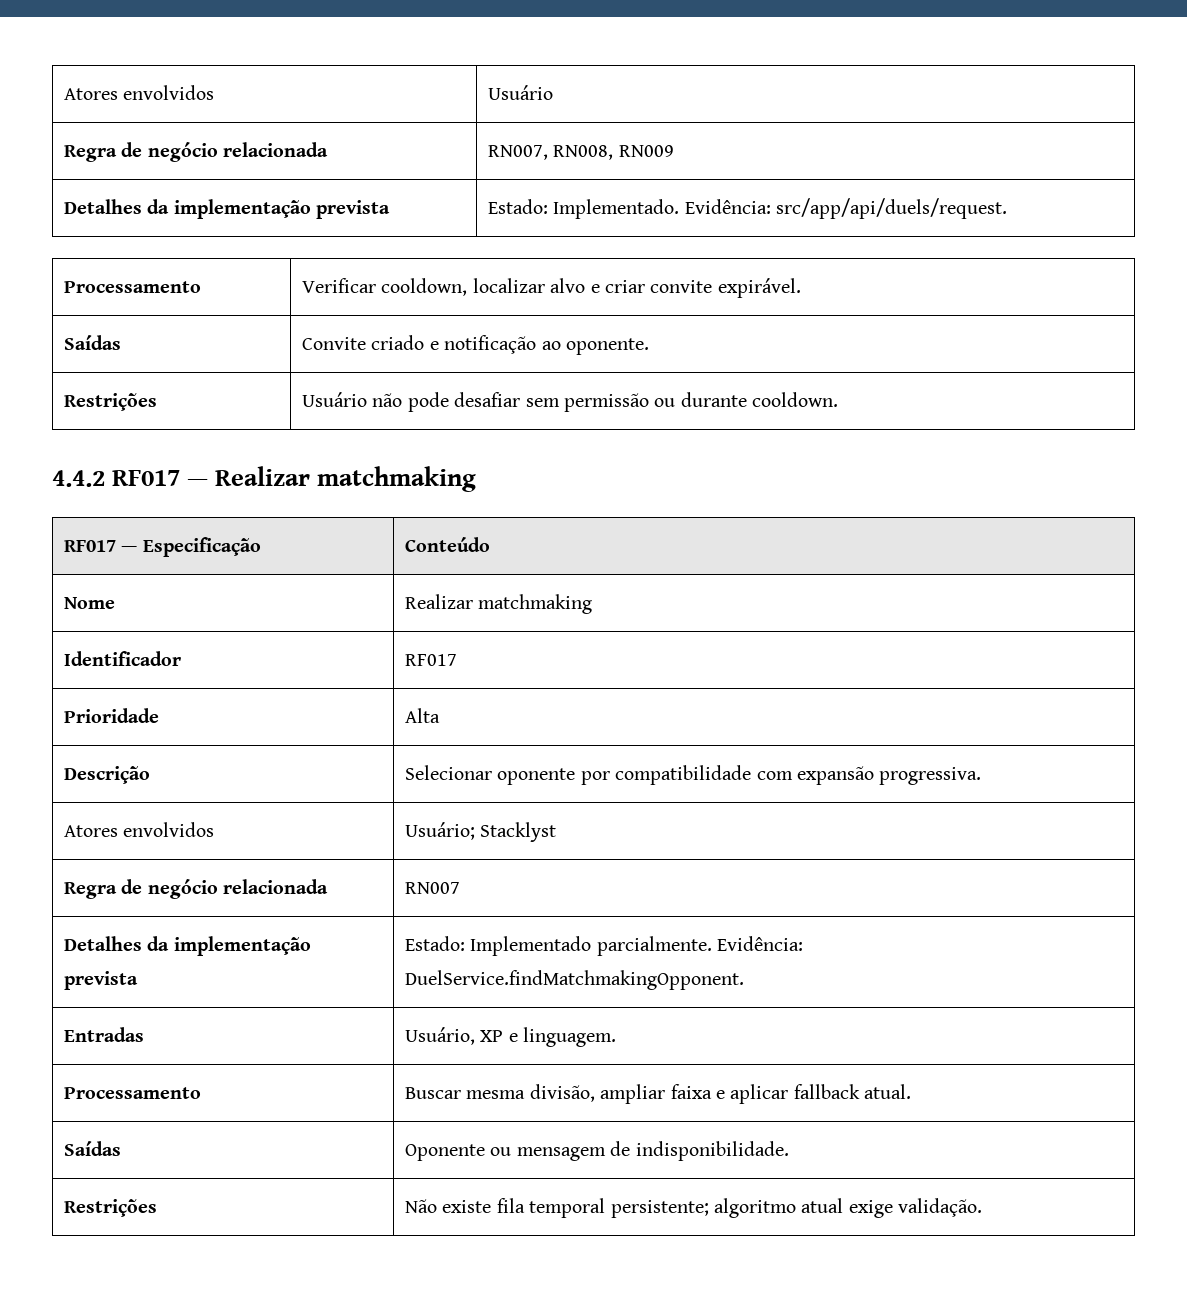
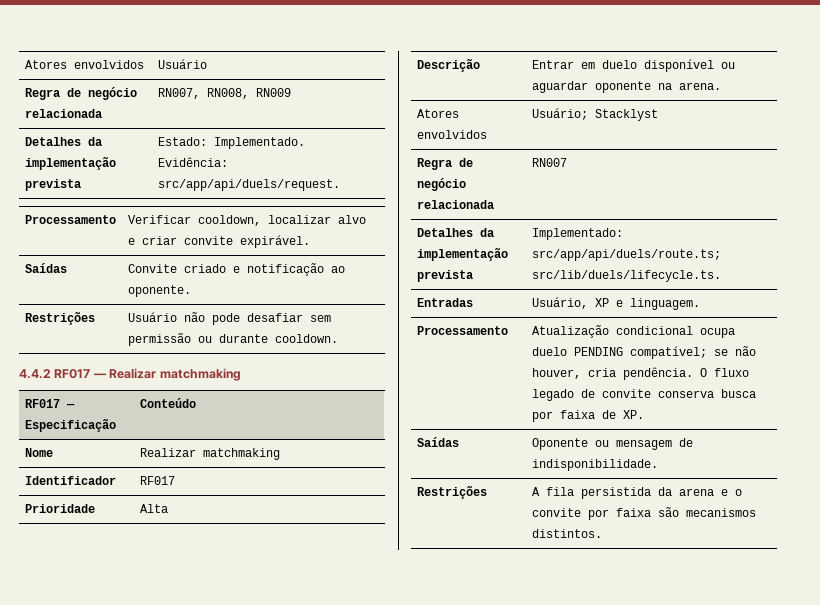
[405,765,982,785] Selecionar oponente por compatibilidade com expansão progressiva. -> [531,59,735,72] [531,81,721,93] Entrar em duelo disponível ou aguardar oponente na arena.
[405,936,804,956] [405,970,745,990] Estado: Implementado parcialmente. Evidência: DuelService.findMatchmakingOpponent. -> [531,228,623,240] [531,249,721,261] [531,270,721,282] Implementado: src/app/api/duels/route.ts; src/lib/duels/lifecycle.ts.
[405,1084,912,1104] Buscar mesma divisão, ampliar faixa e aplicar fallback atual. -> [531,325,735,338] [531,346,756,359] [531,367,749,380] [531,389,756,401] [531,410,644,422] Atualização condicional ocupa duelo PENDING compatível; se não houver, cria pendência. O fluxo legado de convite conserva busca por faixa de XP.
[405,1198,983,1218] Não existe fila temporal persistente; algoritmo atual exige validação. -> [531,487,742,499] [531,507,756,520] [531,529,602,538] A fila persistida da arena e o convite por faixa são mecanismos distintos.

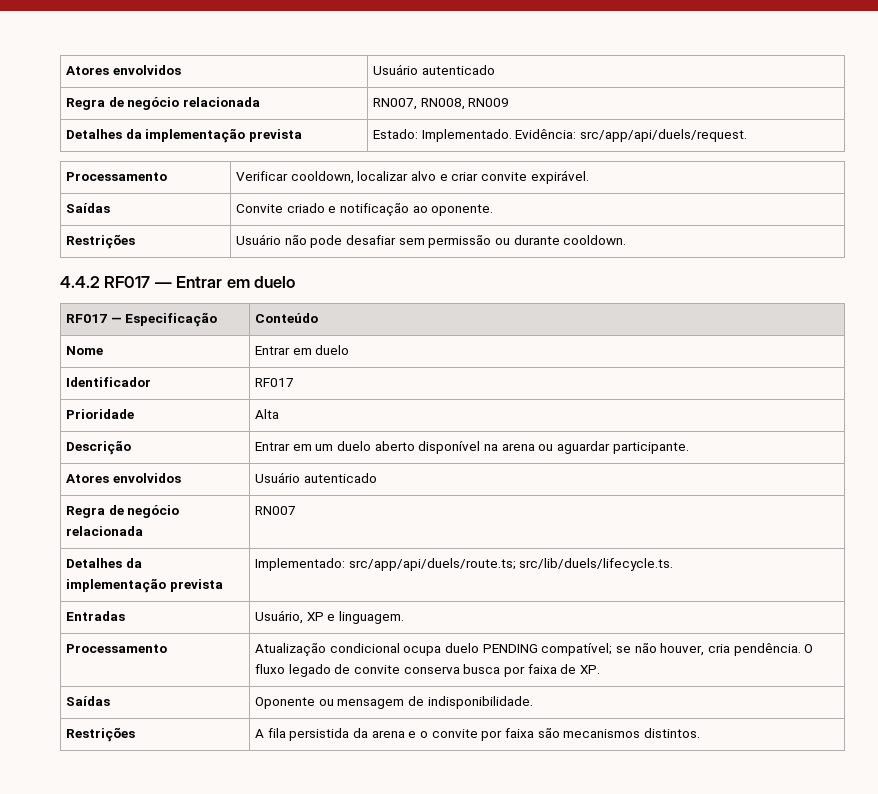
[24,60,144,69] [157,59,207,69] Atores envolvidos | Usuário -> [66,65,181,75] [373,64,495,75] Atores envolvidos | Usuário autenticado
[109,368,241,381] Realizar matchmaking -> [176,276,296,288] Entrar em duelo
[139,448,280,460] Realizar matchmaking -> [255,345,350,355] Entrar em duelo
[601,59,735,72] [531,81,721,93] [416,109,459,118] [416,130,487,139] [531,108,658,121] duelo disponível ou aguardar oponente na arena. // Atores envolvidos | Usuário; Stacklyst -> [315,441,689,454] [66,473,181,483] [255,472,377,483] um duelo aberto disponível na arena ou aguardar participante. // Atores envolvidos | Usuário autenticado

